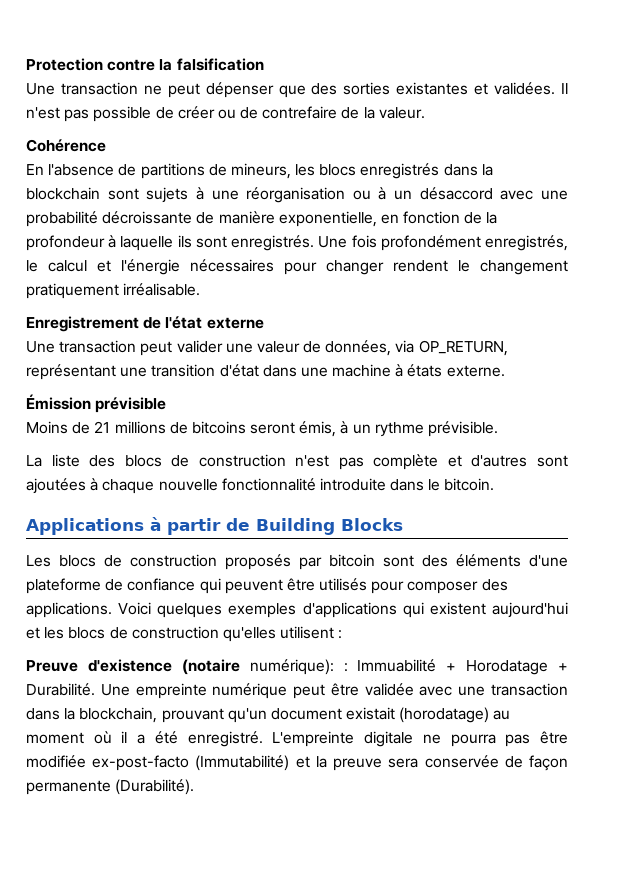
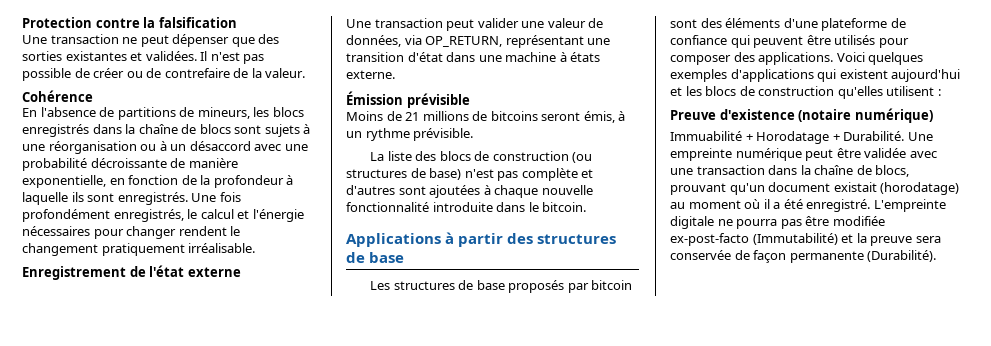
[26,187,100,200] blockchain -> [138,124,231,134] chaîne de blocs
(286, 460) none -> [572,152,593,163] [346,168,462,180] (ou structures de base)
[226,518,403,535] [26,554,217,567] de Building Blocks // Les blocs de construction -> [507,233,617,244] [346,252,405,263] [370,280,505,290] des structures de base // Les structures de base
[249,659,348,675] numérique): : -> [854,108,933,123] numérique) //
[79,707,158,723] blockchain, -> [814,165,910,177] chaîne de blocs,

